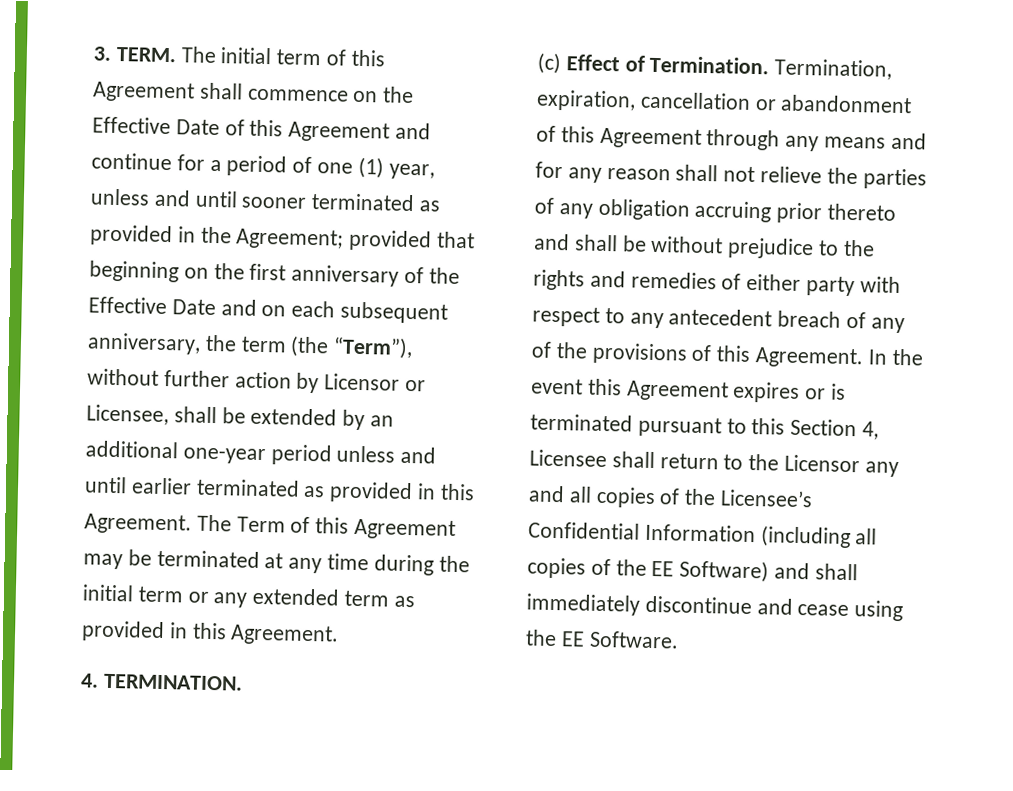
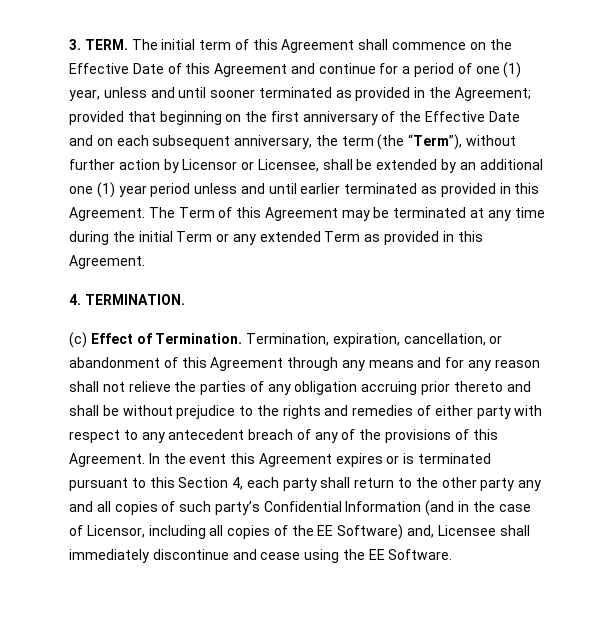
[182,447,266,465] one-year -> [69,182,147,198] one (1) year
[137,586,184,603] term -> [176,231,213,242] Term
[344,590,390,607] term -> [324,231,361,242] Term
[639,91,751,110] cancellation -> [403,333,486,346] cancellation,
[529,449,607,468] Licensee -> [246,477,317,491] each party
[784,454,861,473] Licensor -> [441,477,515,491] other party
[684,488,814,508] [528,521,851,549] the Licensee’s Confidential Information (including -> [179,500,531,516] [69,525,206,539] such party’s Confidential Information (and in the case of Licensor, including
[774,562,811,580] and -> [407,525,496,538] and, Licensee

